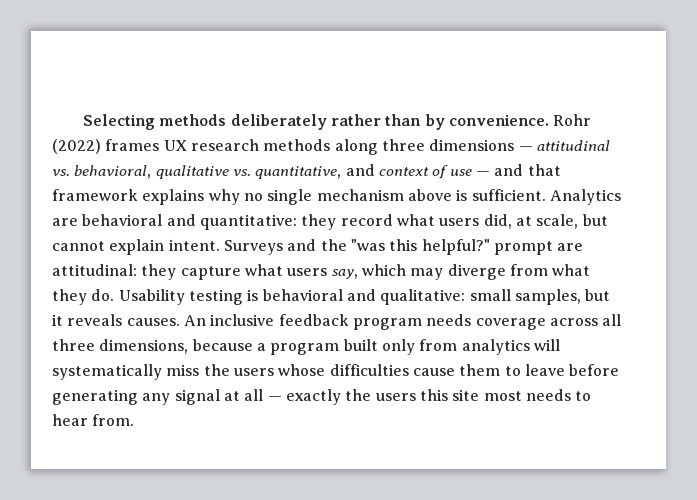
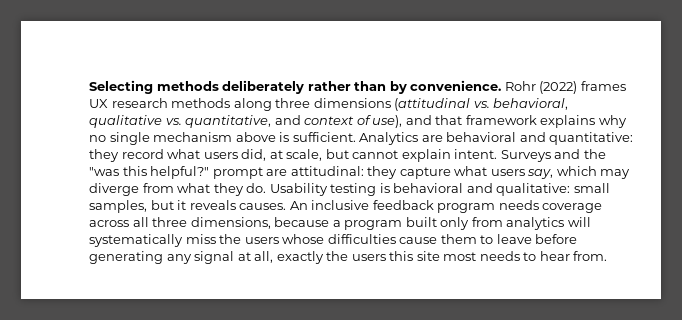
[518,140,610,151] — attitudinal -> [394,98,471,111] (attitudinal
[449,169,490,176] use — -> [372,115,403,128] use),
[244,389,282,401] all — -> [254,251,274,263] all,

